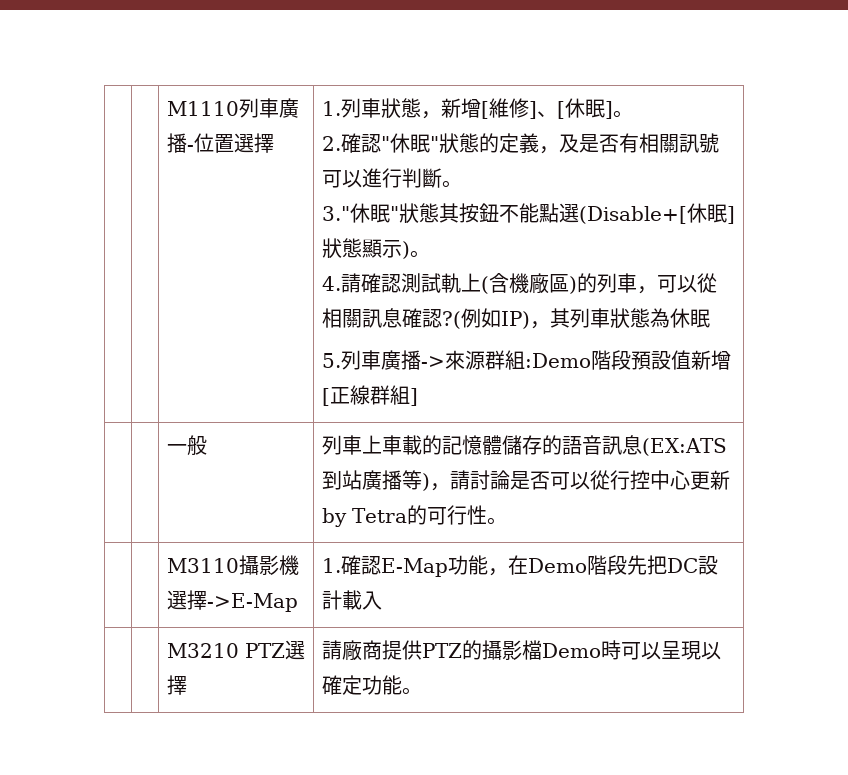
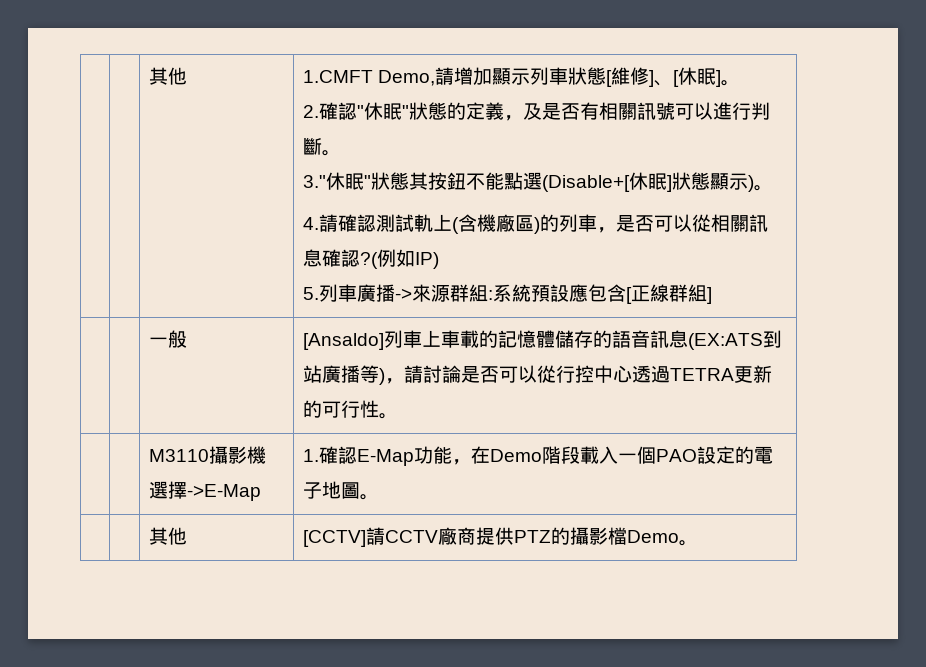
[166,98,299,118] [166,133,274,153] [321,98,481,119] | | M1110列車廣播-位置選擇 | 1.列車狀態，新增 -> [149,67,188,85] [303,67,607,86] | | 其他 | 1.CMFT Demo,請增加顯示列車狀態
(657, 290) none -> [616,215,655,232] 是否
[529,308,710,329] ，其列車狀態為休眠 -> (440, 260) none
[524,350,731,370] :Demo階段預設值新增 -> [488,284,627,302] :系統預設應包含
(207, 445) none -> [303,333,385,350] [Ansaldo]
[689,470,730,490] [321,508,407,527] 更新by Tetra -> [632,365,773,383] 透過TETRA更新
[626,555,718,575] [321,590,382,610] [166,640,305,660] [166,675,187,695] [321,640,342,660] 先把DC設計載入 // | | M3210 PTZ選擇 | 請 -> [580,446,774,464] [303,481,380,500] [149,527,188,545] [303,527,439,547] 載入一個PAO設定的電子地圖。 // | | 其他 | [CCTV]請CCTV
[600,640,721,660] [321,675,402,695] 時可以呈現以確定功能 -> (680, 536) none

